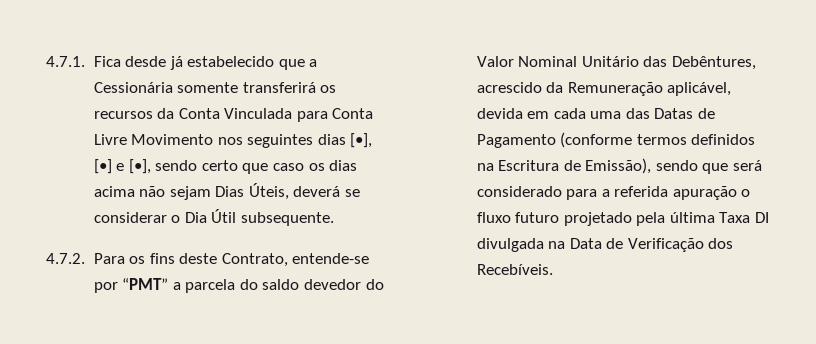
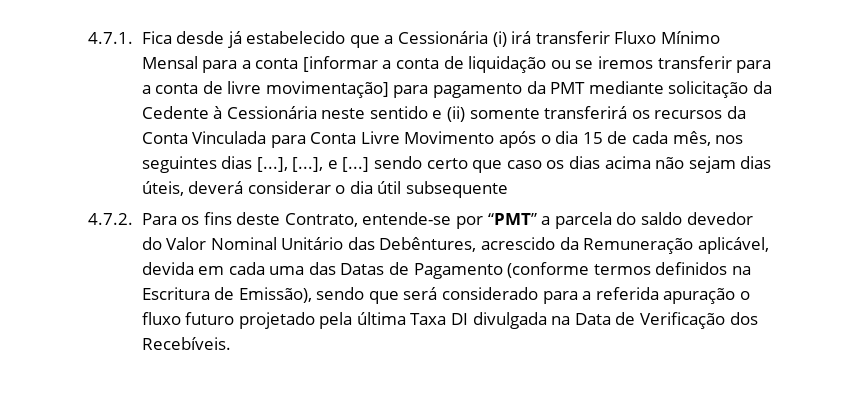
(173, 87) none -> [492,31,720,47] [141,56,772,73] [141,81,772,98] [141,106,466,122] (i) irá transferir Fluxo Mínimo Mensal para a conta [informar a conta de liquidação ou se iremos transferir para a conta de livre movimentação] para pagamento da PMT mediante solicitação da Cedente à Cessionária neste sentido e (ii)
[217,133,373,148] [93,159,151,174] nos seguintes dias [•], [•] e [•], -> [499,131,744,148] [141,156,370,173] após o dia 15 de cada mês, nos seguintes dias [...], [...], e [...]
[215,183,361,200] [93,209,334,226] Dias Úteis, deverá se considerar o Dia Útil subsequente. -> [740,156,772,169] [141,181,509,198] dias úteis, deverá considerar o dia útil subsequente

